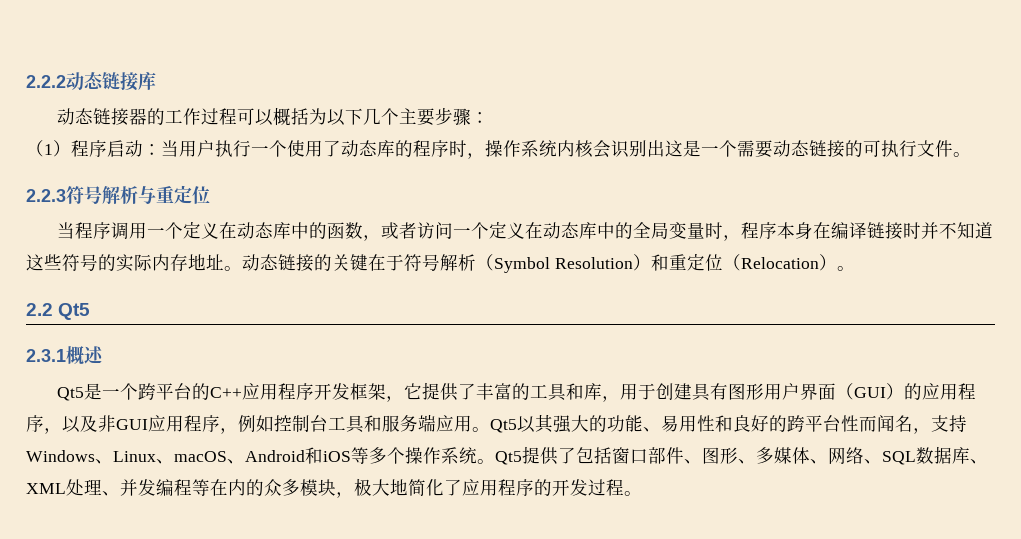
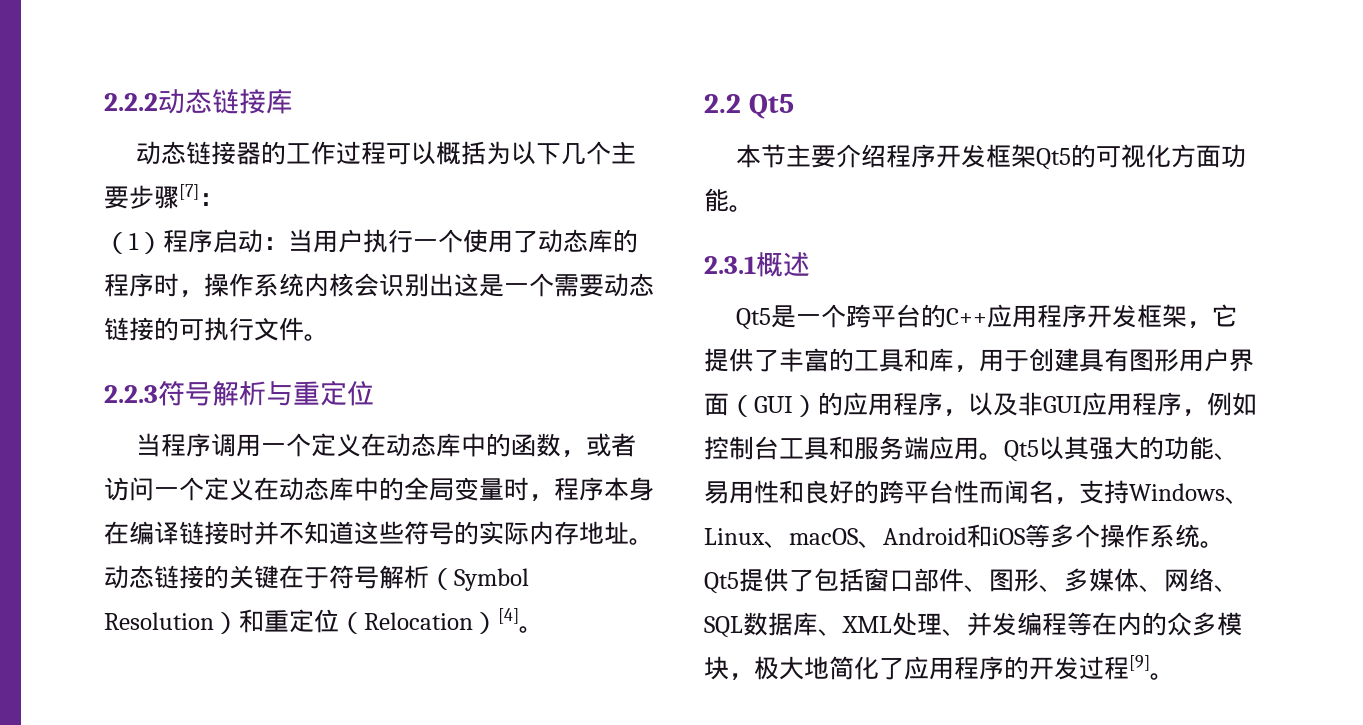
(471, 117) none -> [179,184,199,200] [7]
(837, 262) none -> [498,608,519,624] [4]
(91, 311) none -> [736,144,1247,170] [704,188,754,212] // 本节主要介绍程序开发框架Qt5的可视化方面功能。
(624, 487) none -> [1129,655,1150,671] [9]

